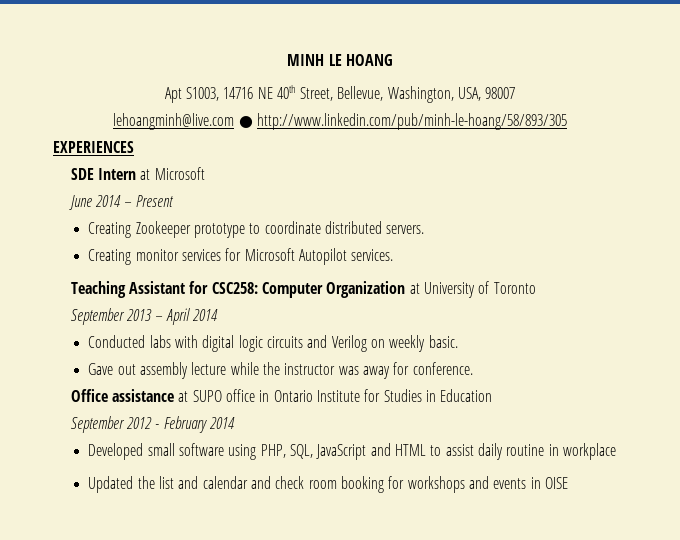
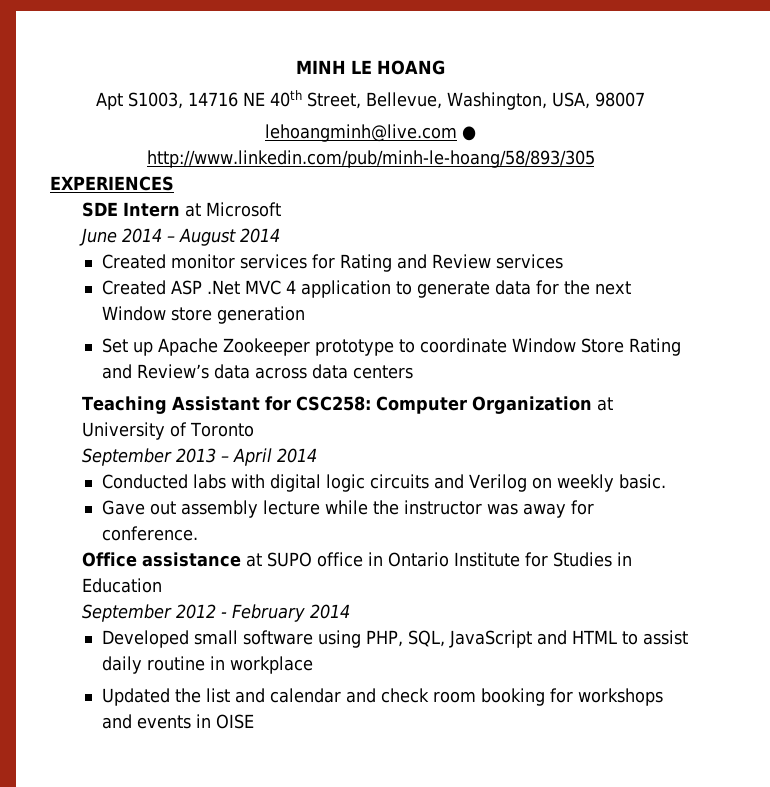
[135,195,174,207] [88,221,425,238] [88,248,394,265] Present // Creating Zookeeper prototype to coordinate distributed servers. // Creating monitor services for Microsoft Autopilot services. -> [178,228,280,246] [101,254,563,272] [101,280,631,298] [101,306,305,324] [101,338,681,356] [101,364,413,379] August 2014 // Created monitor services for Rating and Review services // Created ASP .Net MVC 4 application to generate data for the next Window store generation // Set up Apache Zookeeper prototype to coordinate Window Store Rating and Review’s data across data centers

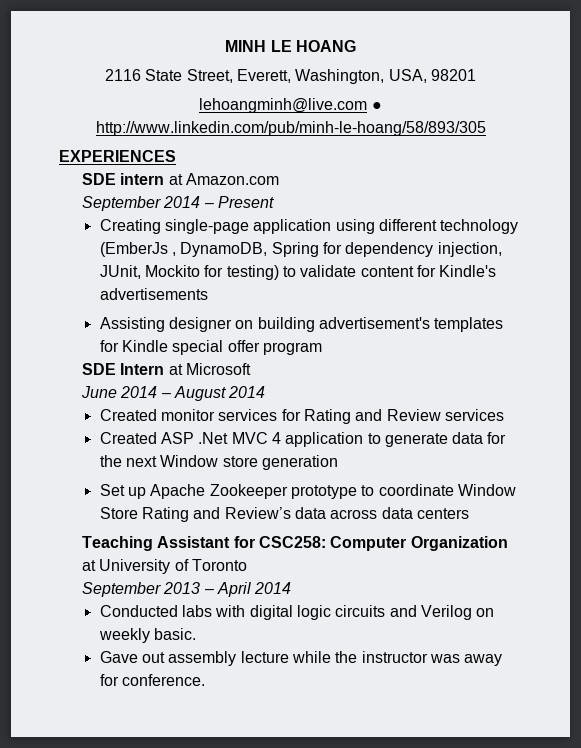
[96,90,443,110] Apt S1003, 14716 NE 40th Street, Bellevue, -> [105,69,291,83] 2116 State Street, Everett,
[594,92,645,107] 98007 -> [430,69,476,81] 98201
(174, 183) none -> [82,173,279,185] [82,196,274,211] [99,219,519,234] [99,242,502,257] [99,265,497,280] [99,288,208,300] [99,317,504,332] [99,340,322,355] // SDE intern at Amazon.com // September 2014 – Present // Creating single-page application using different technology (EmberJs , DynamoDB, Spring for dependency injection, JUnit, Mockito for testing) to validate content for Kindle's advertisements // Assisting designer on building advertisement's templates for Kindle special offer program
[81,552,632,567] [81,578,162,593] [81,604,350,622] [101,630,688,648] [101,656,313,674] [101,688,663,706] [101,714,254,729] // Office assistance at SUPO office in Ontario Institute for Studies in Education // September 2012 - February 2014 // Developed small software using PHP, SQL, JavaScript and HTML to assist daily routine in workplace // Updated the list and calendar and check room booking for workshops and events in OISE -> (205, 680) none

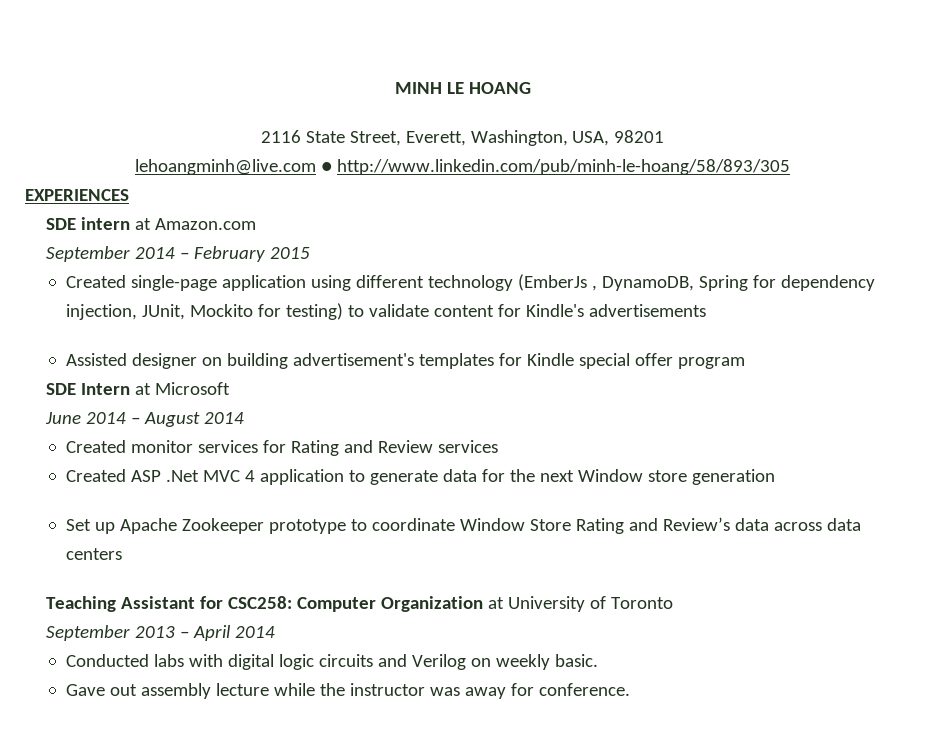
[217,196,274,208] [99,219,161,234] Present // Creating -> [193,246,310,262] [66,275,127,288] February 2015 // Created
[99,317,165,332] Assisting -> [66,353,128,366] Assisted

